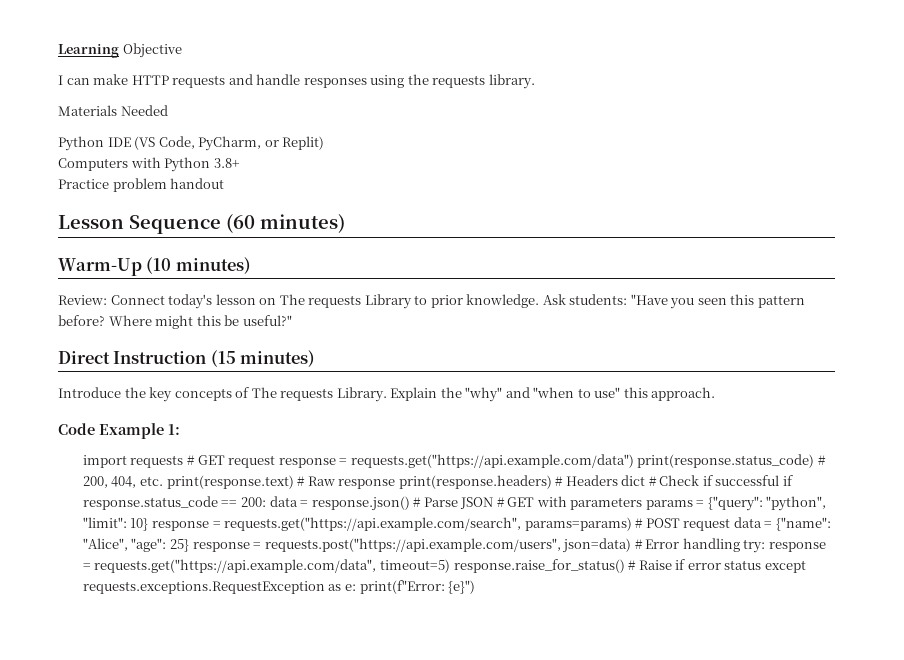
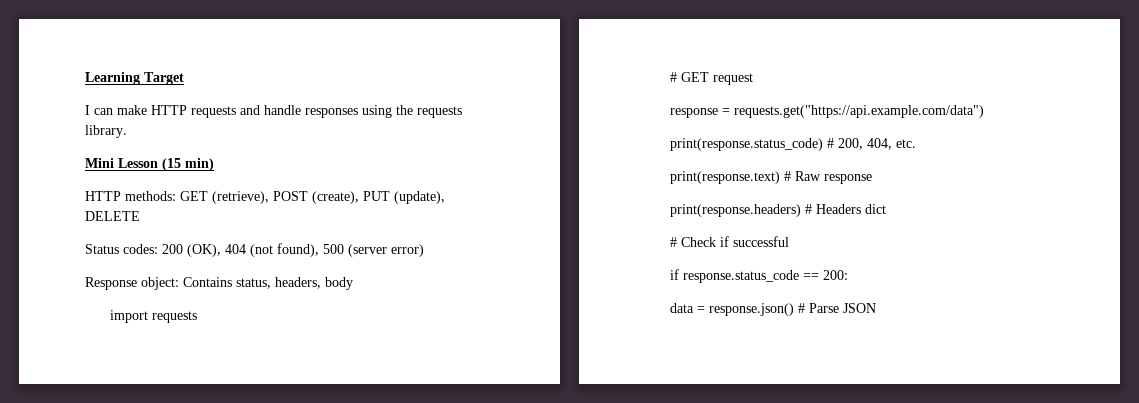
[122,43,182,58] Objective -> [144,72,184,85] Target
[58,105,168,116] [58,136,325,151] [58,157,240,172] [58,178,225,192] [58,214,345,234] [58,257,251,276] [58,294,805,309] [58,315,292,329] [58,350,316,367] [58,387,716,402] [58,423,180,439] Materials Needed // Python IDE (VS Code, PyCharm, or Replit) // Computers with Python 3.8+ // Practice problem handout // Lesson Sequence (60 minutes) // Warm-Up (10 minutes) // Review: Connect today's lesson on The requests Library to prior knowledge. Ask students: "Have you seen this pattern before? Where might this be useful?" // Direct Instruction (15 minutes) // Introduce the key concepts of The requests Library. Explain the "why" and "when to use" this approach. // Code Example 1: -> [85,158,214,171] [85,191,445,204] [85,211,140,221] [85,243,424,257] [85,277,353,290] Mini Lesson (15 min) // HTTP methods: GET (retrieve), POST (create), PUT (update), DELETE // Status codes: 200 (OK), 404 (not found), 500 (server error) // Response object: Contains status, headers, body
(184, 461) none -> (198, 317) //
(276, 461) none -> (754, 79) //
(634, 461) none -> (985, 111) //
(163, 481) none -> (917, 143) //
(396, 484) none -> (873, 179) //
(646, 480) none -> (887, 209) //
(780, 480) none -> (790, 241) //
(266, 502) none -> (849, 275) //
[496,496,827,511] [82,517,831,531] [82,538,826,553] [82,559,806,573] [82,580,476,594] # GET with parameters params = {"query": "python", "limit": 10} response = requests.get("https://api.example.com/search", params=params) # POST request data = {"name": "Alice", "age": 25} response = requests.post("https://api.example.com/users", json=data) # Error handling try: response = requests.get("https://api.example.com/data", timeout=5) response.raise_for_status() # Raise if error status except requests.exceptions.RequestException as e: print(f"Error: {e}") -> (877, 308) none

